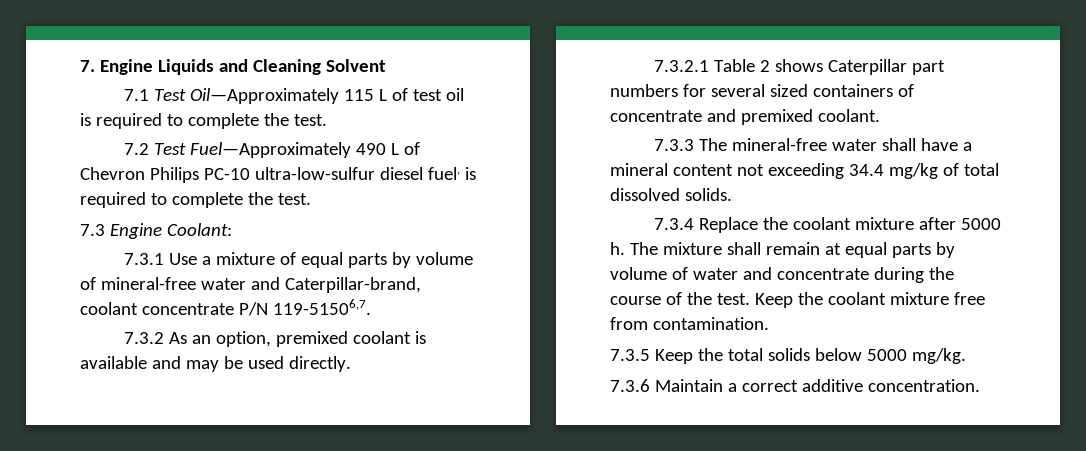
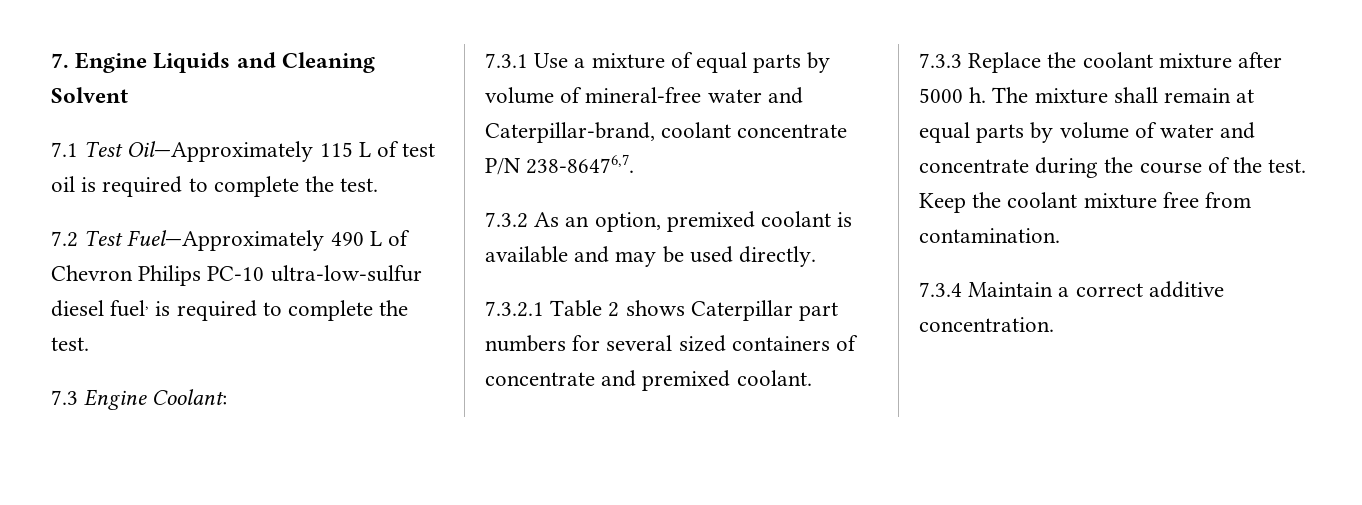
[272,299,371,315] 119-51506,7. -> [526,154,635,174] 238-86476,7.
[699,138,973,151] [610,163,999,179] [610,188,732,201] [654,218,695,230] The mineral-free water shall have a mineral content not exceeding 34.4 mg/kg of total dissolved solids. // 7.3.4 -> (962, 60) none
[610,348,966,364] [610,379,650,392] 7.3.5 Keep the total solids below 5000 mg/kg. // 7.3.6 -> [919,282,962,297] 7.3.4

